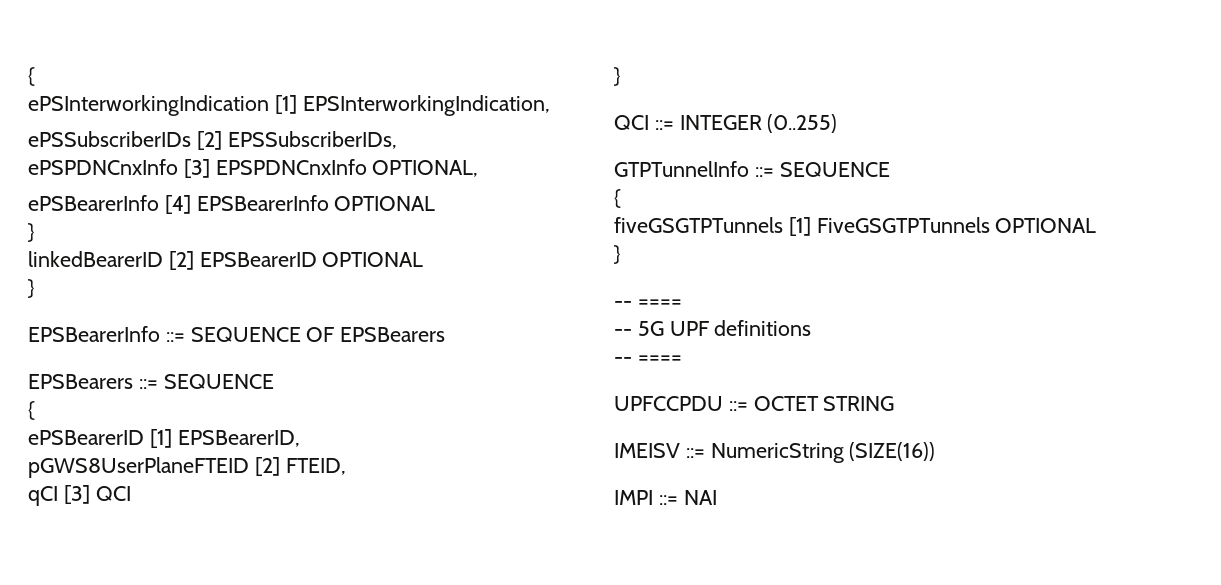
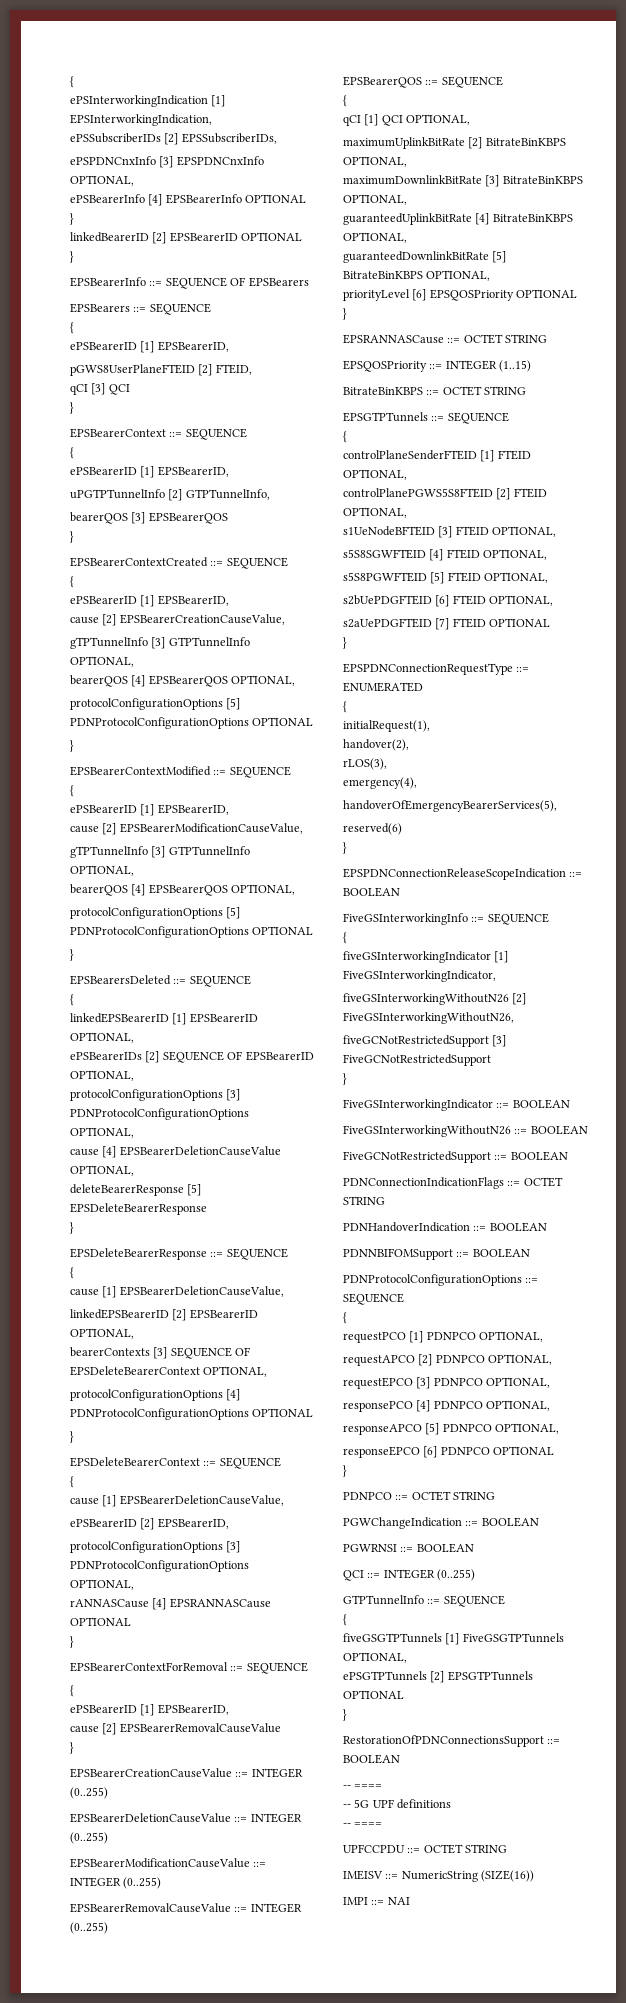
(621, 76) none -> [70,428,247,440] [70,447,74,459] [70,466,229,478] [70,489,270,501] [70,512,228,524] [70,531,74,543] [70,557,288,569] [70,576,74,588] [70,595,229,607] [70,614,285,626] [70,637,250,649] [70,656,134,667] [70,675,296,687] [70,698,241,710] [70,717,314,729] [70,740,74,752] [70,766,291,778] [70,785,74,797] [70,804,229,816] [70,823,303,835] [70,846,250,858] [70,865,134,876] [70,884,296,896] [70,907,241,919] [70,926,314,938] [70,949,74,961] [70,975,251,987] [70,994,74,1006] [70,1013,258,1025] [70,1032,134,1043] [70,1051,314,1063] [70,1070,134,1081] [70,1089,241,1101] [70,1108,249,1120] [70,1127,134,1138] [70,1146,281,1158] [70,1165,134,1176] [70,1184,202,1196] [70,1203,207,1215] [70,1222,74,1234] [70,1248,288,1260] [70,1267,74,1279] [70,1286,284,1298] [70,1309,258,1321] [70,1328,134,1339] [70,1347,251,1359] [70,1366,268,1377] [70,1389,241,1401] [70,1408,314,1420] [70,1431,74,1443] [70,1457,281,1469] [70,1476,74,1488] [70,1495,284,1507] [70,1518,229,1530] [70,1541,241,1553] [70,1560,249,1572] [70,1579,134,1590] [70,1598,271,1610] [70,1617,131,1626] [70,1636,74,1648] [70,1662,308,1674] [70,1685,74,1697] [70,1704,229,1716] [70,1723,281,1735] [70,1742,74,1754] [70,1768,303,1778] [70,1787,108,1799] [70,1813,302,1823] [70,1832,108,1844] [70,1858,267,1868] [70,1877,162,1889] [70,1903,302,1913] [70,1922,108,1934] [343,76,503,88] [343,95,347,107] [343,114,471,126] [343,137,566,149] [343,156,407,167] [343,175,583,187] [343,194,407,205] [343,213,573,225] [343,232,407,243] [343,251,507,263] [343,270,491,281] [343,289,578,301] [343,308,347,320] [343,334,548,344] [343,360,532,372] [343,386,527,396] [343,412,509,424] [343,431,347,443] [343,450,531,462] [343,469,407,480] [343,488,547,500] [343,507,407,518] [343,526,557,538] [343,549,548,561] [343,572,549,584] [343,595,554,607] [343,618,551,630] [343,637,347,649] [343,663,530,675] [343,682,423,692] [343,701,347,713] [343,720,430,732] [343,739,409,751] [343,758,387,770] [343,777,417,789] [343,800,557,812] [343,823,402,835] [343,842,347,854] [343,868,583,880] [343,887,400,897] [343,913,549,925] [343,932,347,944] [343,951,509,963] [343,970,496,982] [343,993,527,1005] [343,1012,514,1024] [343,1035,507,1047] [343,1054,491,1066] [343,1073,347,1085] [343,1099,570,1111] [343,1125,588,1137] [343,1151,568,1163] [343,1177,563,1189] [343,1196,385,1205] [343,1222,547,1232] [343,1248,530,1260] [343,1274,539,1286] [343,1293,404,1305] [343,1312,347,1324] [343,1331,544,1343] [343,1354,553,1366] [343,1377,551,1389] [343,1400,551,1412] [343,1423,560,1435] [343,1446,555,1458] [343,1465,347,1477] [343,1491,496,1501] [343,1517,539,1529] [343,1543,474,1553] // EPSBearerContext ::= SEQUENCE // { // ePSBearerID [1] EPSBearerID, // uPGTPTunnelInfo [2] GTPTunnelInfo, // bearerQOS [3] EPSBearerQOS // } // EPSBearerContextCreated ::= SEQUENCE // { // ePSBearerID [1] EPSBearerID, // cause [2] EPSBearerCreationCauseValue, // gTPTunnelInfo [3] GTPTunnelInfo OPTIONAL, // bearerQOS [4] EPSBearerQOS OPTIONAL, // protocolConfigurationOptions [5] PDNProtocolConfigurationOptions OPTIONAL // } // EPSBearerContextModified ::= SEQUENCE // { // ePSBearerID [1] EPSBearerID, // cause [2] EPSBearerModificationCauseValue, // gTPTunnelInfo [3] GTPTunnelInfo OPTIONAL, // bearerQOS [4] EPSBearerQOS OPTIONAL, // protocolConfigurationOptions [5] PDNProtocolConfigurationOptions OPTIONAL // } // EPSBearersDeleted ::= SEQUENCE // { // linkedEPSBearerID [1] EPSBearerID OPTIONAL, // ePSBearerIDs [2] SEQUENCE OF EPSBearerID OPTIONAL, // protocolConfigurationOptions [3] PDNProtocolConfigurationOptions OPTIONAL, // cause [4] EPSBearerDeletionCauseValue OPTIONAL, // deleteBearerResponse [5] EPSDeleteBearerResponse // } // EPSDeleteBearerResponse ::= SEQUENCE // { // cause [1] EPSBearerDeletionCauseValue, // linkedEPSBearerID [2] EPSBearerID OPTIONAL, // bearerContexts [3] SEQUENCE OF EPSDeleteBearerContext OPTIONAL, // protocolConfigurationOptions [4] PDNProtocolConfigurationOptions OPTIONAL // } // EPSDeleteBearerContext ::= SEQUENCE // { // cause [1] EPSBearerDeletionCauseValue, // ePSBearerID [2] EPSBearerID, // protocolConfigurationOptions [3] PDNProtocolConfigurationOptions OPTIONAL, // rANNASCause [4] EPSRANNASCause OPTIONAL // } // EPSBearerContextForRemoval ::= SEQUENCE // { // ePSBearerID [1] EPSBearerID, // cause [2] EPSBearerRemovalCauseValue // } // EPSBearerCreationCauseValue ::= INTEGER (0..255) // EPSBearerDeletionCauseValue ::= INTEGER (0..255) // EPSBearerModificationCauseValue ::= INTEGER (0..255) // EPSBearerRemovalCauseValue ::= INTEGER (0..255) // EPSBearerQOS ::= SEQUENCE // { // qCI [1] QCI OPTIONAL, // maximumUplinkBitRate [2] BitrateBinKBPS OPTIONAL, // maximumDownlinkBitRate [3] BitrateBinKBPS OPTIONAL, // guaranteedUplinkBitRate [4] BitrateBinKBPS OPTIONAL, // guaranteedDownlinkBitRate [5] BitrateBinKBPS OPTIONAL, // priorityLevel [6] EPSQOSPriority OPTIONAL // } // EPSRANNASCause ::= OCTET STRING // EPSQOSPriority ::= INTEGER (1..15) // BitrateBinKBPS ::= OCTET STRING // EPSGTPTunnels ::= SEQUENCE // { // controlPlaneSenderFTEID [1] FTEID OPTIONAL, // controlPlanePGWS5S8FTEID [2] FTEID OPTIONAL, // s1UeNodeBFTEID [3] FTEID OPTIONAL, // s5S8SGWFTEID [4] FTEID OPTIONAL, // s5S8PGWFTEID [5] FTEID OPTIONAL, // s2bUePDGFTEID [6] FTEID OPTIONAL, // s2aUePDGFTEID [7] FTEID OPTIONAL // } // EPSPDNConnectionRequestType ::= ENUMERATED // { // initialRequest(1), // handover(2), // rLOS(3), // emergency(4), // handoverOfEmergencyBearerServices(5), // reserved(6) // } // EPSPDNConnectionReleaseScopeIndication ::= BOOLEAN // FiveGSInterworkingInfo ::= SEQUENCE // { // fiveGSInterworkingIndicator [1] FiveGSInterworkingIndicator, // fiveGSInterworkingWithoutN26 [2] FiveGSInterworkingWithoutN26, // fiveGCNotRestrictedSupport [3] FiveGCNotRestrictedSupport // } // FiveGSInterworkingIndicator ::= BOOLEAN // FiveGSInterworkingWithoutN26 ::= BOOLEAN // FiveGCNotRestrictedSupport ::= BOOLEAN // PDNConnectionIndicationFlags ::= OCTET STRING // PDNHandoverIndication ::= BOOLEAN // PDNNBIFOMSupport ::= BOOLEAN // PDNProtocolConfigurationOptions ::= SEQUENCE // { // requestPCO [1] PDNPCO OPTIONAL, // requestAPCO [2] PDNPCO OPTIONAL, // requestEPCO [3] PDNPCO OPTIONAL, // responsePCO [4] PDNPCO OPTIONAL, // responseAPCO [5] PDNPCO OPTIONAL, // responseEPCO [6] PDNPCO OPTIONAL // } // PDNPCO ::= OCTET STRING // PGWChangeIndication ::= BOOLEAN // PGWRNSI ::= BOOLEAN
[995,218,1097,233] [614,245,621,264] OPTIONAL // } -> [343,1652,407,1663] [343,1671,533,1683] [343,1690,404,1699] [343,1709,347,1721] [343,1735,561,1747] [343,1754,400,1764] OPTIONAL, // ePSGTPTunnels [2] EPSGTPTunnels OPTIONAL // } // RestorationOfPDNConnectionsSupport ::= BOOLEAN

